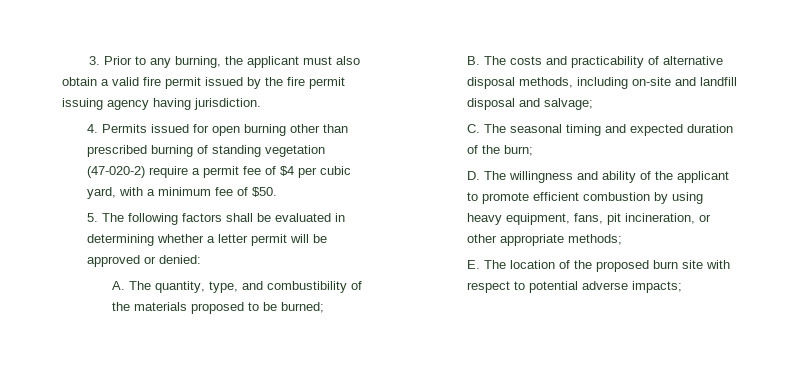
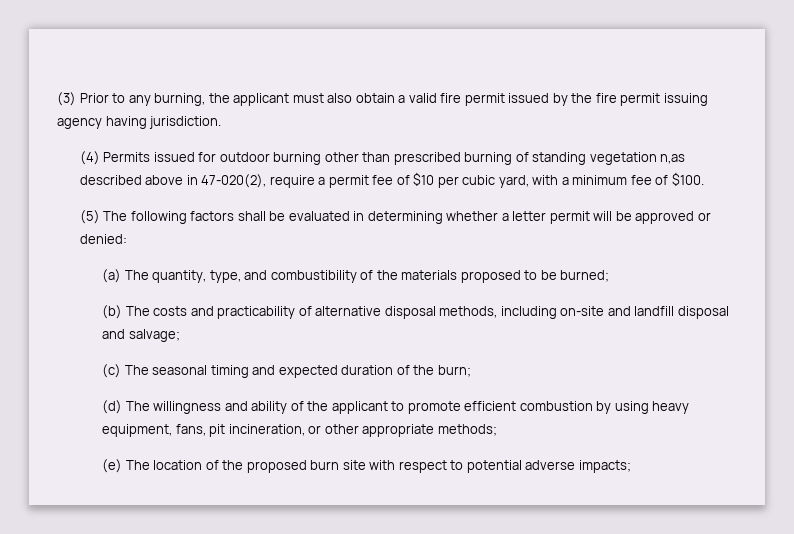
[88,56,100,65] 3. -> [57,92,76,106] (3)
[86,124,98,133] 4. -> [79,151,100,165] (4)
[211,126,240,136] open -> [219,152,270,162] outdoor
[86,166,145,178] (47-020-2) -> [660,154,686,164] [79,174,267,188] n,as described above in 47-020(2),
[279,166,294,176] $4 -> [413,172,435,186] $10
[251,187,277,197] [86,213,98,222] $50. // 5. -> [671,172,704,186] [79,210,100,224] $100. // (5)
[111,281,125,290] A. -> [102,269,122,283] (a)
[466,56,480,65] B. -> [102,305,123,319] (b)
[466,124,480,133] C. -> [102,364,122,378] (c)
[466,171,480,180] D. -> [102,400,123,414] (d)
[466,260,480,269] E. -> [102,459,123,473] (e)

